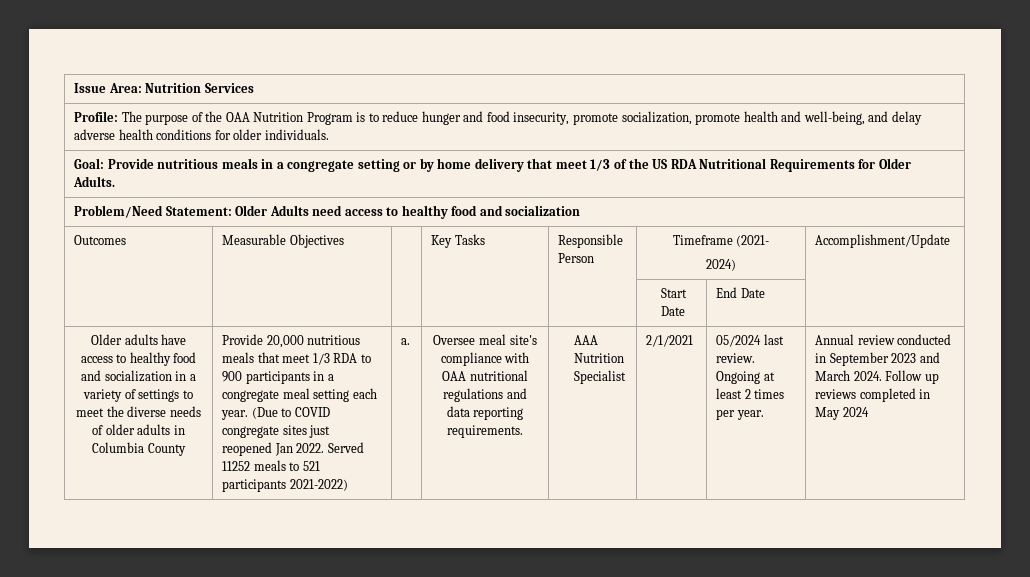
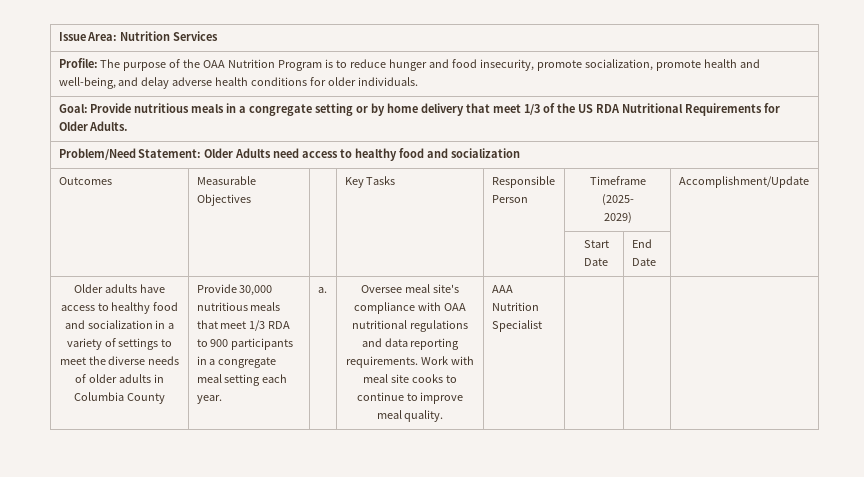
[736,235,770,247] [706,259,736,271] (2021- // 2024) -> [601,194,634,206] [603,212,632,224] (2025- // 2029)
[266,335,304,348] 20,000 -> [239,285,273,296] 30,000
[251,407,330,419] [222,425,331,438] [222,442,364,456] [222,460,320,471] [222,479,348,492] (Due to COVID congregate sites just reopened Jan 2022. Served 11252 meals to 521 participants 2021-2022) -> (222, 399) none
[573,335,598,345] [573,353,624,363] [573,370,626,384] [646,335,694,347] [716,334,784,347] [716,353,756,363] [716,371,775,384] [716,388,785,399] [716,409,764,420] [815,334,952,345] [815,352,940,366] [815,370,939,384] [815,388,931,402] [815,407,869,420] | AAA Nutrition Specialist | 2/1/2021 | 05/2024 last review. Ongoing at least 2 times per year. | Annual review conducted in September 2023 and March 2024. Follow up reviews completed in May 2024 -> [421,356,474,365] [363,374,457,383] [356,392,464,404] [376,410,444,422] [491,285,513,293] [491,302,539,311] [491,320,542,332] Work with meal site cooks to continue to improve meal quality. | AAA Nutrition Specialist | | |

